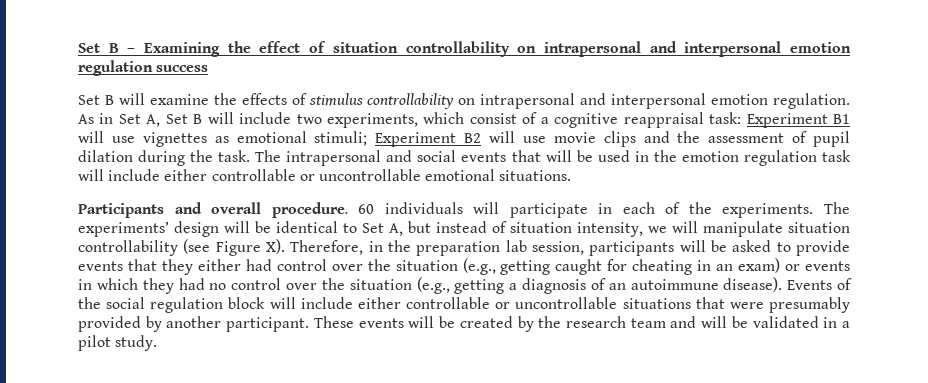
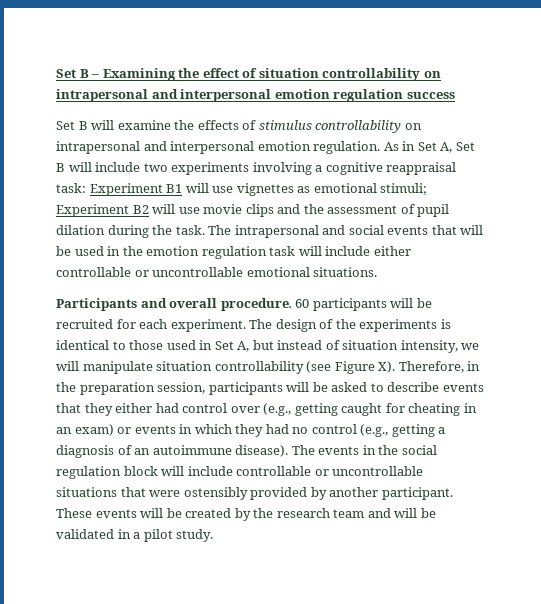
[327,112,538,128] experiments, which consist of -> [171,162,312,175] experiments involving
[384,202,851,218] [78,221,357,237] individuals will participate in each of the experiments. The experiments’ design will be identical to -> [312,298,432,311] [56,319,451,332] [56,340,213,350] participants will be recruited for each experiment. The design of the experiments is identical to those used in
[505,240,527,252] lab -> (155, 388) none
[796,240,850,256] provide -> [387,382,440,392] describe
[367,259,458,271] the situation -> (260, 409) none
[286,278,412,290] over the situation -> (357, 429) none
[787,278,853,290] Events of -> [291,445,376,455] The events in
[357,297,401,309] either -> (233, 471) none
[769,297,851,313] presumably -> [183,487,248,500] ostensibly

